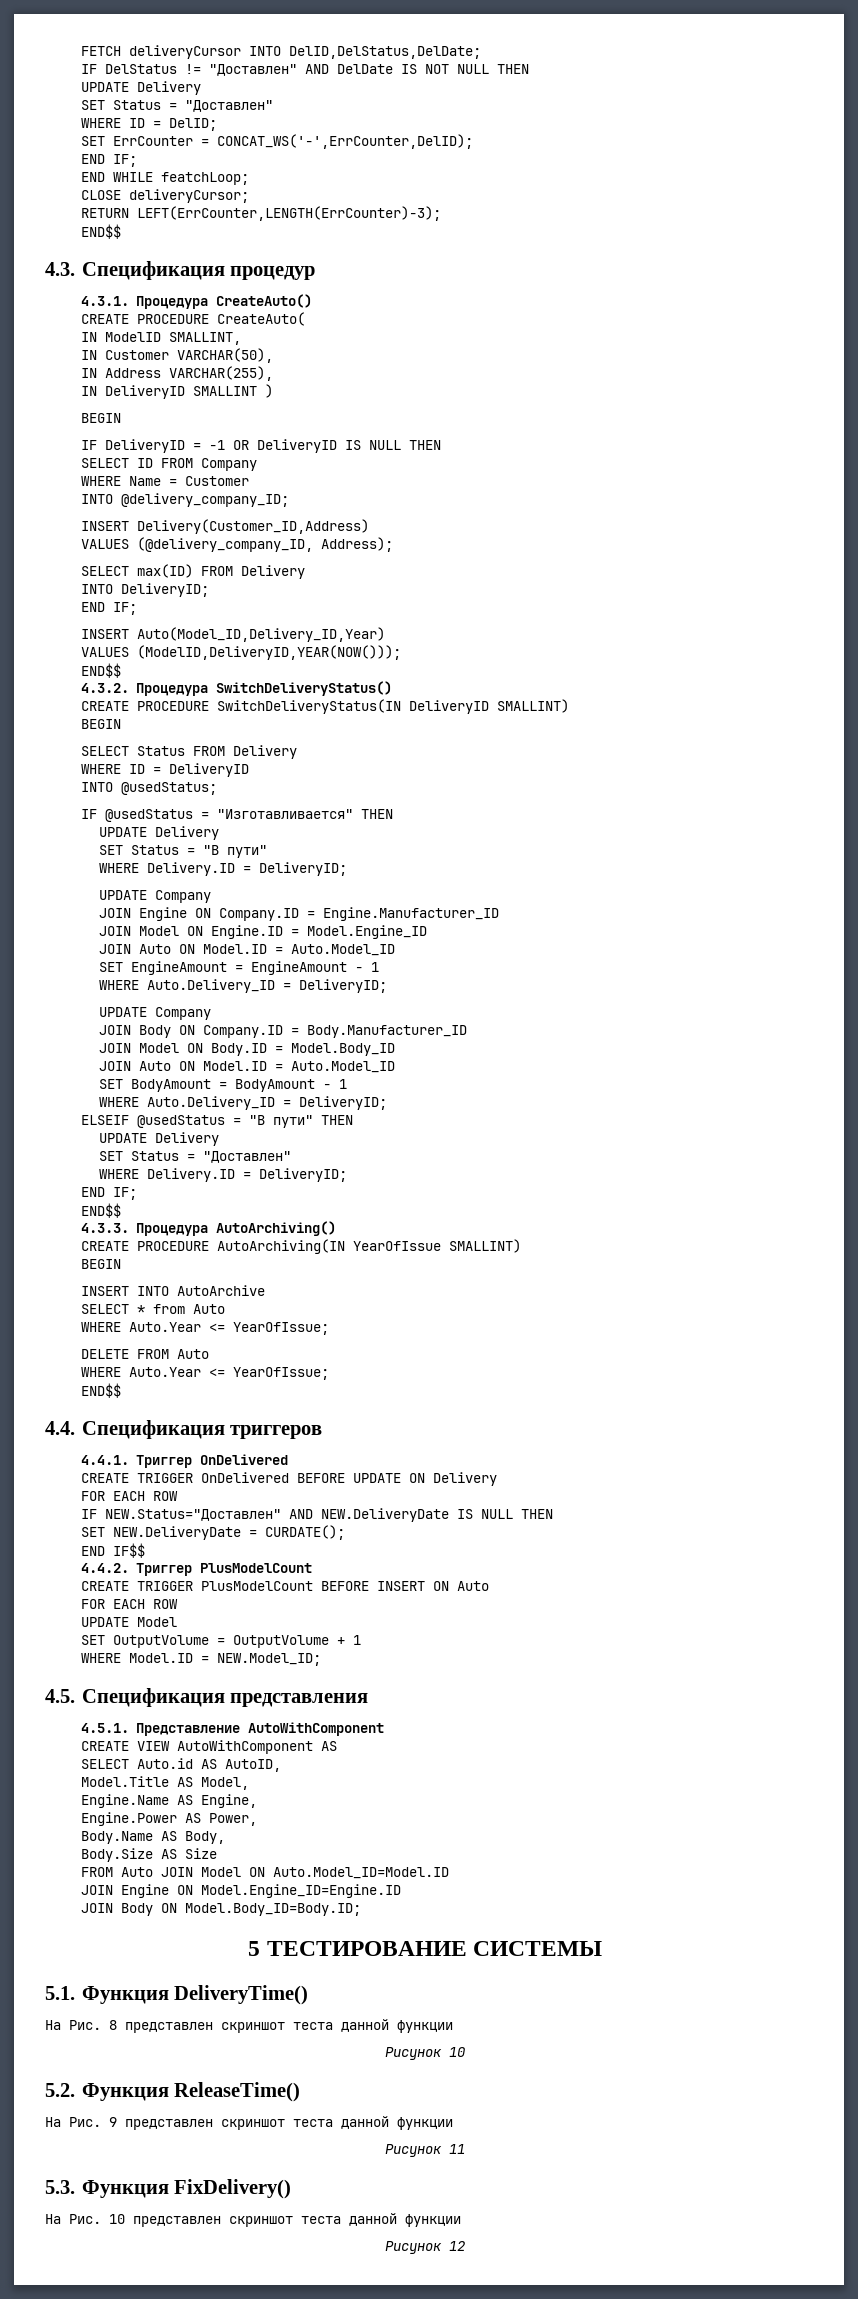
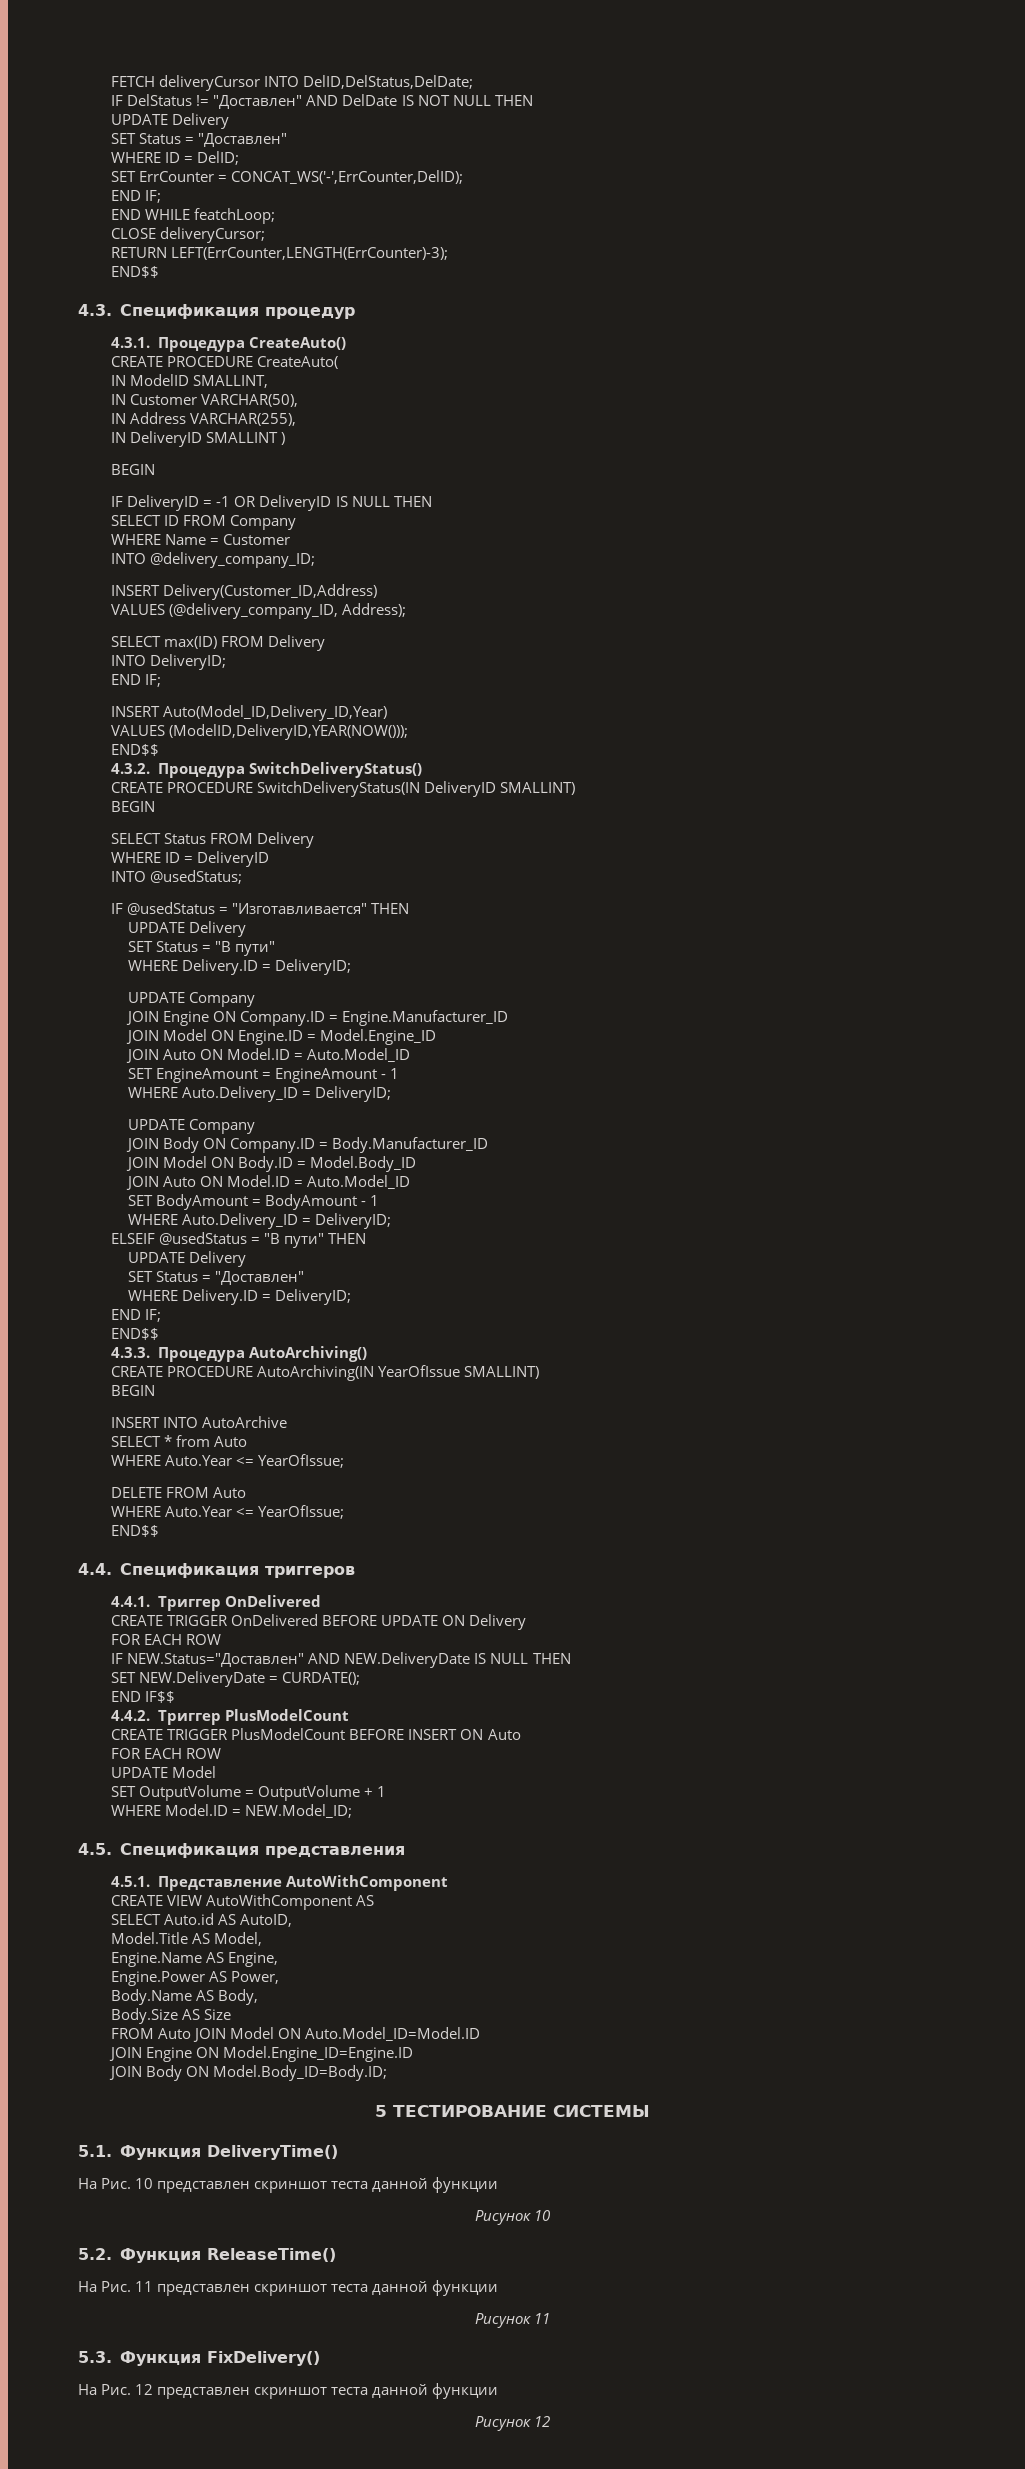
[109,2020,117,2030] 8 -> [135,2178,154,2189] 10
[109,2117,117,2127] 9 -> [135,2281,154,2292] 11
[109,2214,125,2224] 10 -> [135,2384,154,2395] 12

